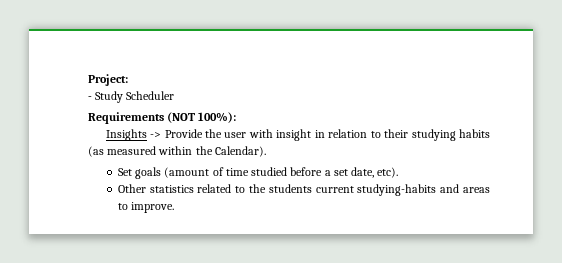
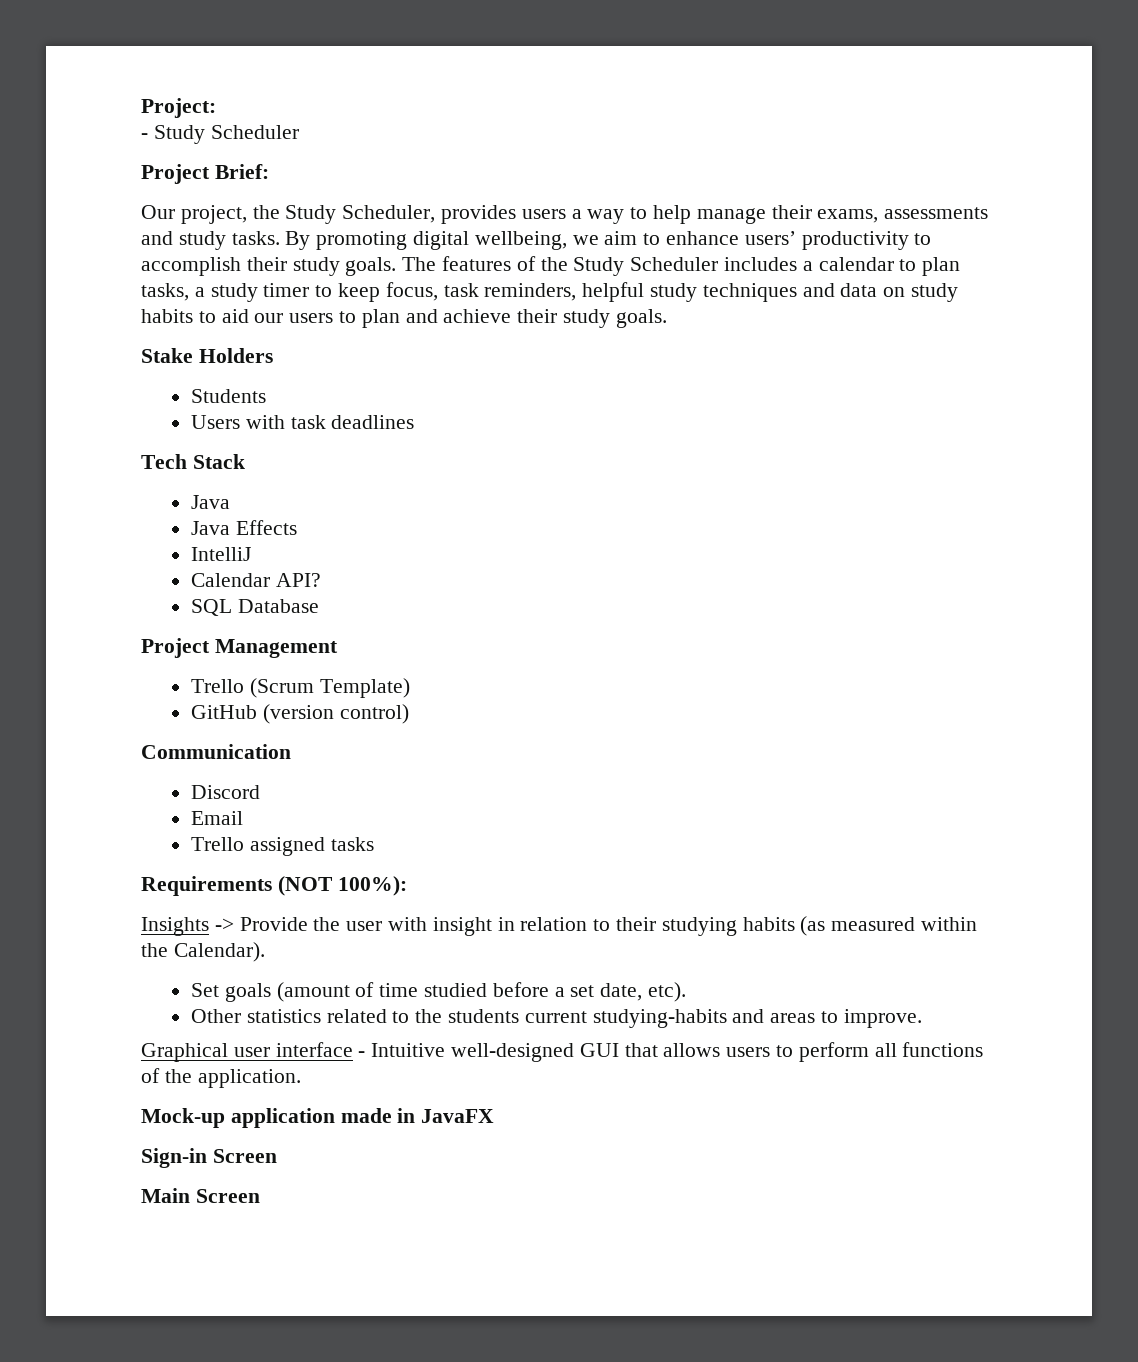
(175, 95) none -> [141,164,269,184] [141,205,989,224] [141,231,932,250] [141,256,961,276] [141,282,959,302] [141,309,667,328] [141,348,273,363] [190,389,266,403] [190,415,415,429] [141,454,245,469] [190,495,230,509] [190,520,297,535] [190,547,251,561] [190,573,321,587] [190,599,319,616] [141,638,338,658] [190,678,410,698] [190,704,409,724] [141,744,291,759] [190,785,260,799] [190,811,243,825] [190,837,374,856] // Project Brief: // Our project, the Study Scheduler, provides users a way to help manage their exams, assessments and study tasks. By promoting digital wellbeing, we aim to enhance users’ productivity to accomplish their study goals. The features of the Study Scheduler includes a calendar to plan tasks, a study timer to keep focus, task reminders, helpful study techniques and data on study habits to aid our users to plan and achieve their study goals. // Stake Holders // Students // Users with task deadlines // Tech Stack // Java // Java Effects // IntelliJ // Calendar API? // SQL Database // Project Management // Trello (Scrum Template) // GitHub (version control) // Communication // Discord // Email // Trello assigned tasks
(175, 207) none -> [141,1042,984,1062] [141,1068,301,1088] [141,1108,495,1128] [141,1148,277,1168] [141,1188,260,1203] // Graphical user interface - Intuitive well-designed GUI that allows users to perform all functions of the application. // Mock-up application made in JavaFX // Sign-in Screen // Main Screen

